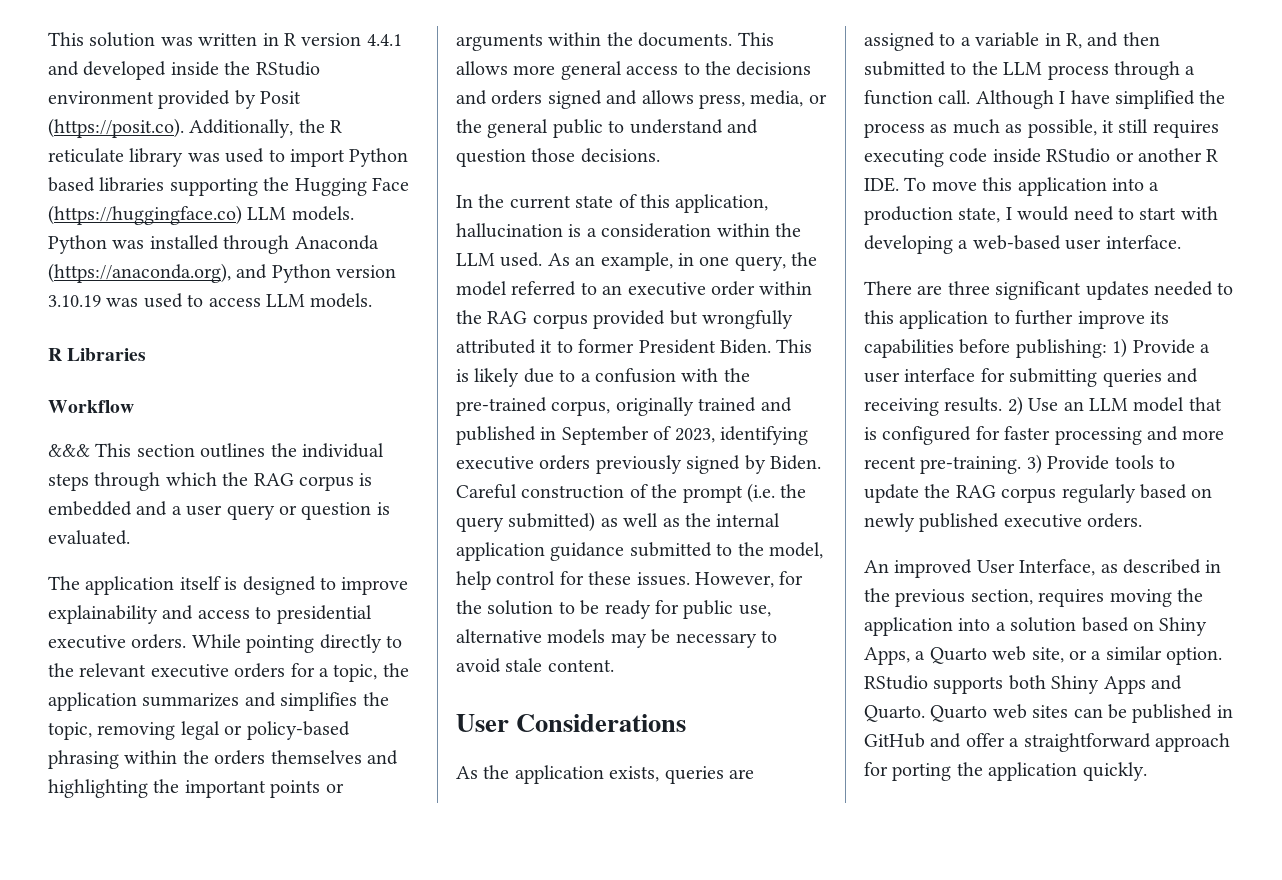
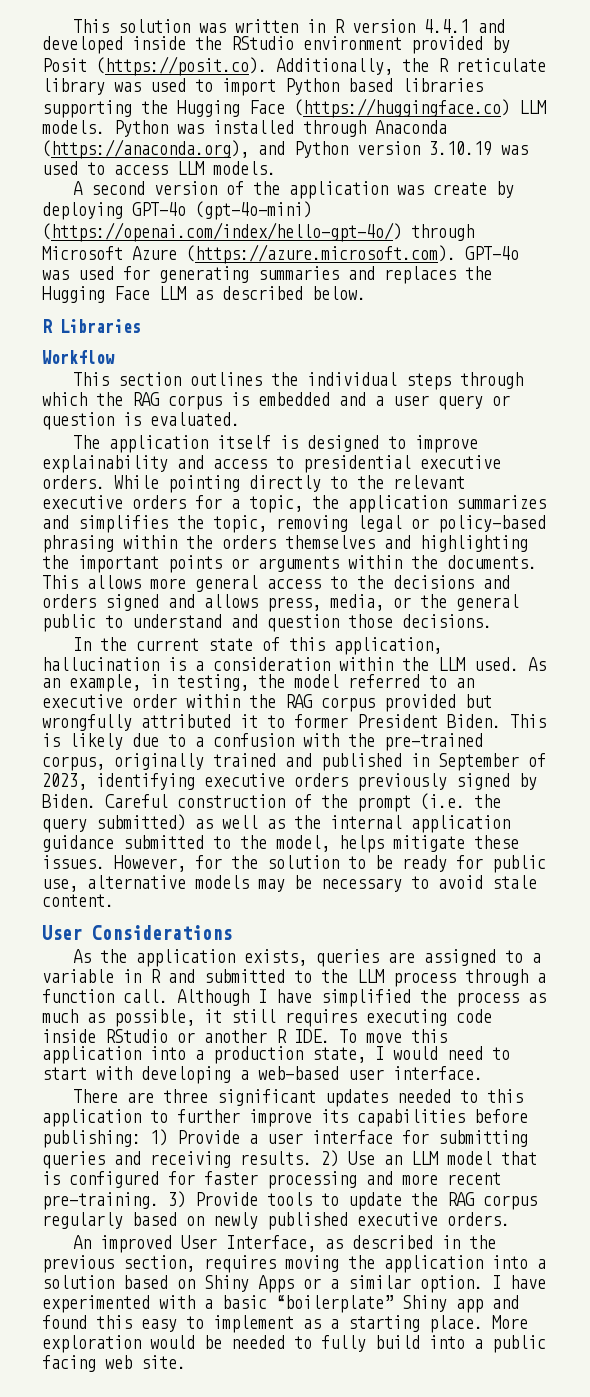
(373, 300) none -> [72,181,514,199] [42,201,312,220] [42,222,474,242] [42,244,519,264] [42,266,492,284] [42,286,366,303] // A second version of the application was create by deploying GPT-4o (gpt-4o-mini) (https://openai.com/index/hello-gpt-4o/) through Microsoft Azure (https://azure.microsoft.com). GPT-4o was used for generating summaries and replaces the Hugging Face LLM as described below.
[48,444,90,457] &&& -> (115, 357) none
[699,256,786,271] one query, -> [177,674,249,691] testing,
[456,571,584,590] help control for -> [339,835,465,853] helps mitigate
[1066,32,1160,49] R, and then -> [150,969,195,983] R and
[864,646,1223,665] [864,675,1182,694] [864,704,1233,723] [864,733,1230,752] [864,762,1147,781] Apps, a Quarto web site, or a similar option. RStudio supports both Shiny Apps and Quarto. Quarto web sites can be published in GitHub and offer a straightforward approach for porting the application quickly. -> [258,1275,546,1293] [42,1295,519,1313] [42,1315,528,1333] [42,1335,546,1353] [42,1355,186,1372] Apps or a similar option. I have experimented with a basic “boilerplate” Shiny app and found this easy to implement as a starting place. More exploration would be needed to fully build into a public facing web site.

